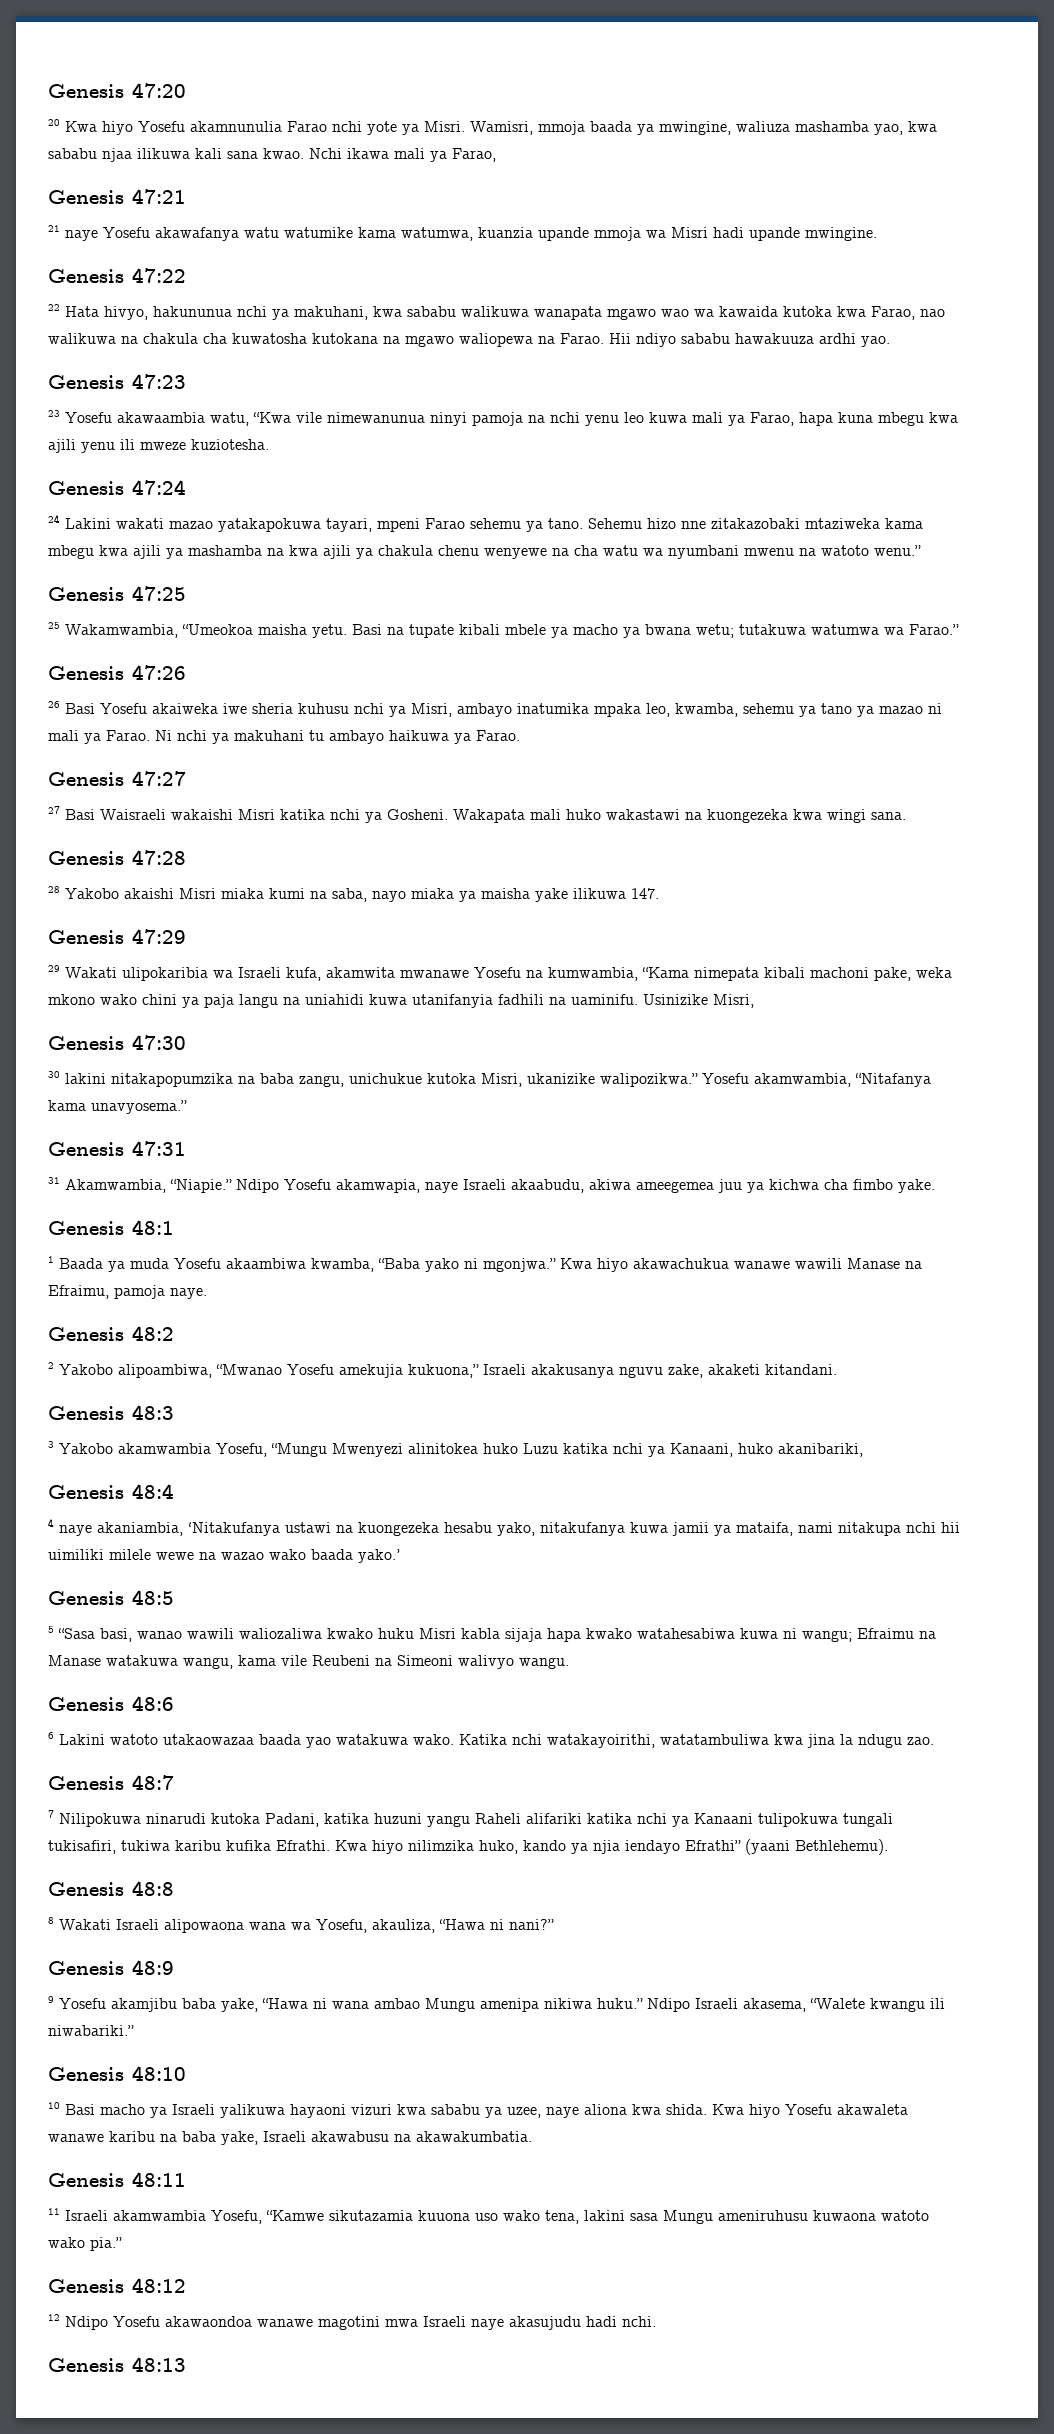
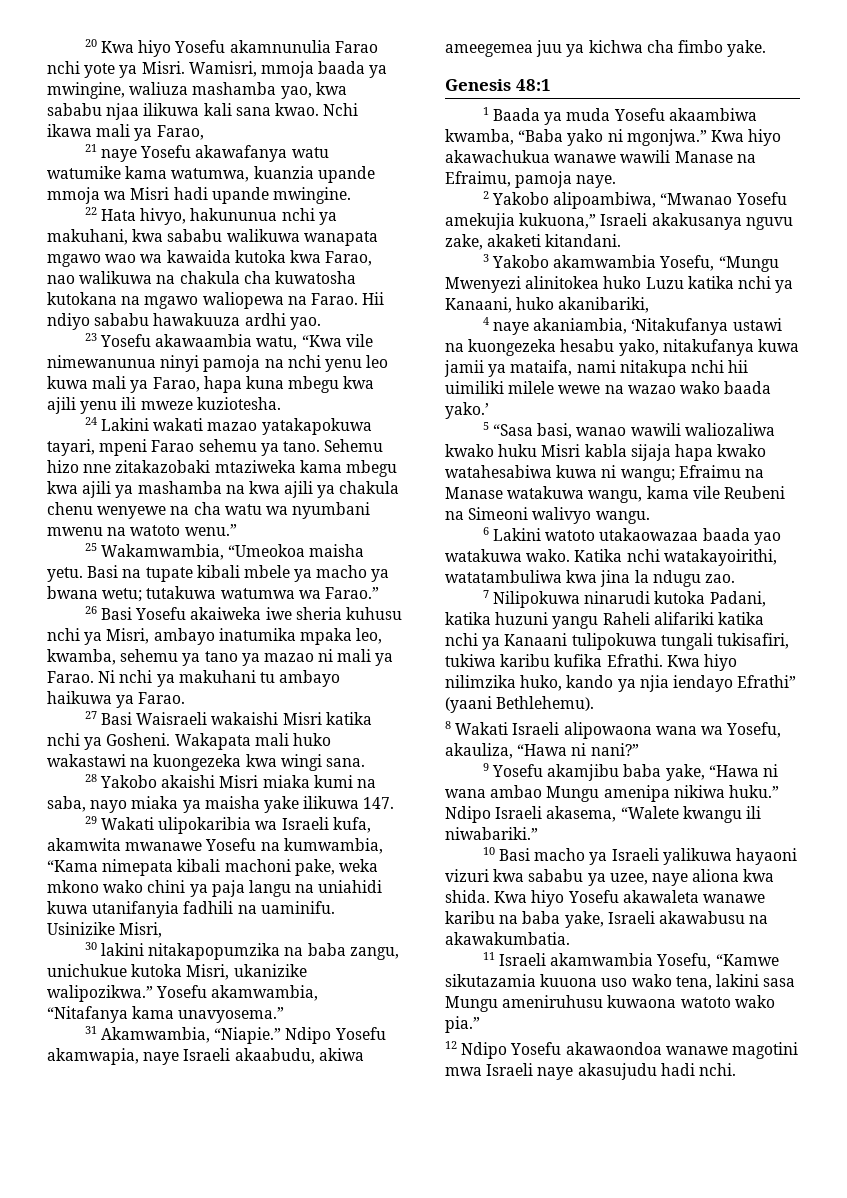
[48,83,186,98] Genesis 47:20 // -> (84, 43) none
[48,189,186,204] // Genesis 47:21 -> (204, 132) none
[48,268,186,283] // Genesis 47:22 -> (351, 195) none
[48,374,186,389] // Genesis 47:23 -> (321, 323) none
[48,480,186,495] // Genesis 47:24 -> (281, 403) none
[48,586,186,601] // Genesis 47:25 -> (237, 530) none
[48,665,186,680] // Genesis 47:26 -> (379, 593) none
[48,771,186,786] // Genesis 47:27 -> (186, 698) none
[48,850,186,865] // Genesis 47:28 -> (365, 762) none
[48,929,186,944] // Genesis 47:29 -> (395, 803) none
[48,1035,186,1050] // Genesis 47:30 -> (163, 930) none
[48,1141,186,1156] // Genesis 47:31 -> (285, 1015) none
[48,1326,174,1341] // Genesis 48:2 -> (617, 181) none
[48,1405,174,1420] // Genesis 48:3 -> (622, 240) none
[48,1484,174,1499] // Genesis 48:4 -> (650, 305) none
[48,1590,174,1605] // Genesis 48:5 -> (489, 410) none
[48,1696,174,1711] // Genesis 48:6 -> (650, 517) none
[48,1775,174,1790] // Genesis 48:7 -> (735, 578) none
[48,1881,174,1896] // Genesis 48:8 -> (595, 703) none
[48,1960,174,1975] // Genesis 48:9 -> (639, 749) none
[48,2066,186,2081] // Genesis 48:10 -> (538, 833) none
[48,2172,186,2187] // Genesis 48:11 -> (570, 938) none
[48,2278,186,2293] // Genesis 48:12 -> (480, 1024) none
[48,2357,186,2372] // Genesis 48:13 -> (736, 1069) none

